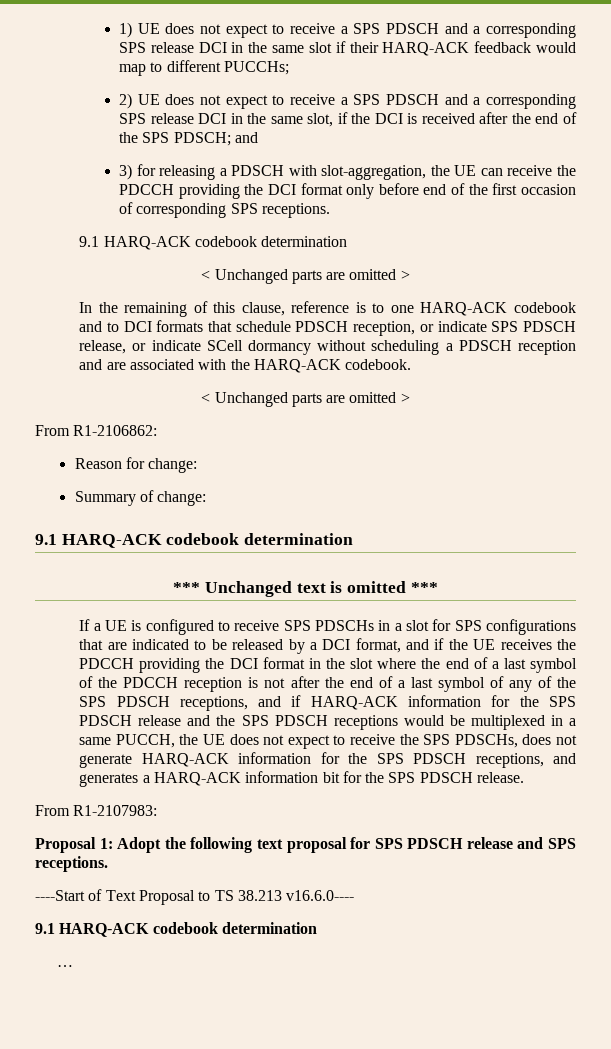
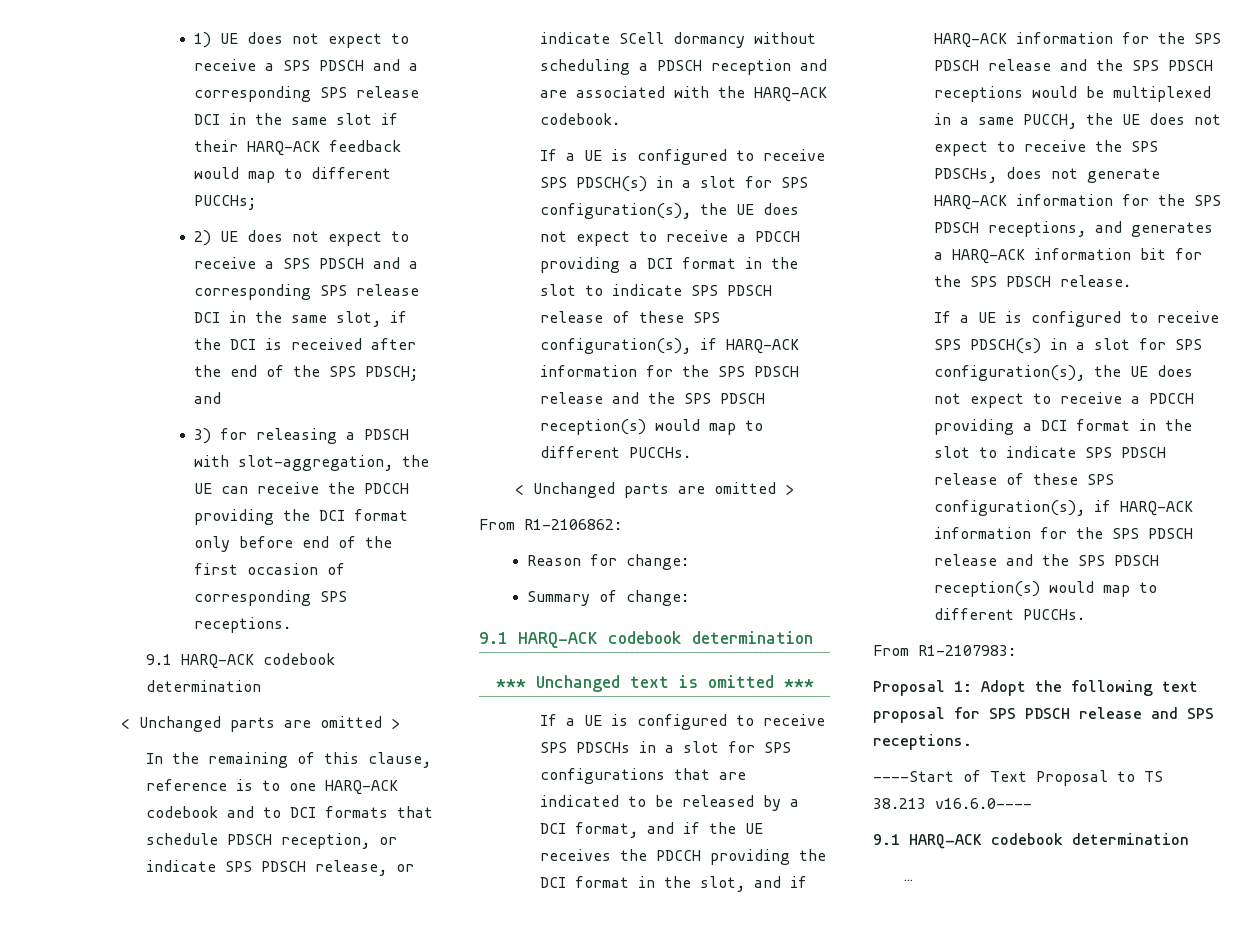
(412, 364) none -> [540,149,826,165] [540,176,809,192] [540,203,800,219] [540,230,801,246] [540,257,799,273] [540,284,773,296] [540,311,721,323] [540,338,800,354] [540,365,800,377] [540,392,766,404] [540,419,764,435] [540,446,692,458] // If a UE is configured to receive SPS PDSCH(s) in a slot for SPS configuration(s), the UE does not expect to receive a PDCCH providing a DCI format in the slot to indicate SPS PDSCH release of these SPS configuration(s), if HARQ-ACK information for the SPS PDSCH release and the SPS PDSCH reception(s) would map to different PUCCHs.
[350,657,578,673] [79,676,576,692] [79,696,248,711] slot where the end of a last symbol of the PDCCH reception is not after the end of a last symbol of any of the SPS PDSCH receptions, -> [700,876,746,892] slot,
(525, 777) none -> [934,311,1220,327] [934,338,1203,354] [934,365,1194,381] [934,392,1195,408] [934,419,1193,435] [934,446,1167,458] [934,473,1115,485] [934,500,1194,516] [934,527,1194,539] [934,554,1160,566] [934,581,1158,597] [934,608,1086,620] // If a UE is configured to receive SPS PDSCH(s) in a slot for SPS configuration(s), the UE does not expect to receive a PDCCH providing a DCI format in the slot to indicate SPS PDSCH release of these SPS configuration(s), if HARQ-ACK information for the SPS PDSCH release and the SPS PDSCH reception(s) would map to different PUCCHs.

